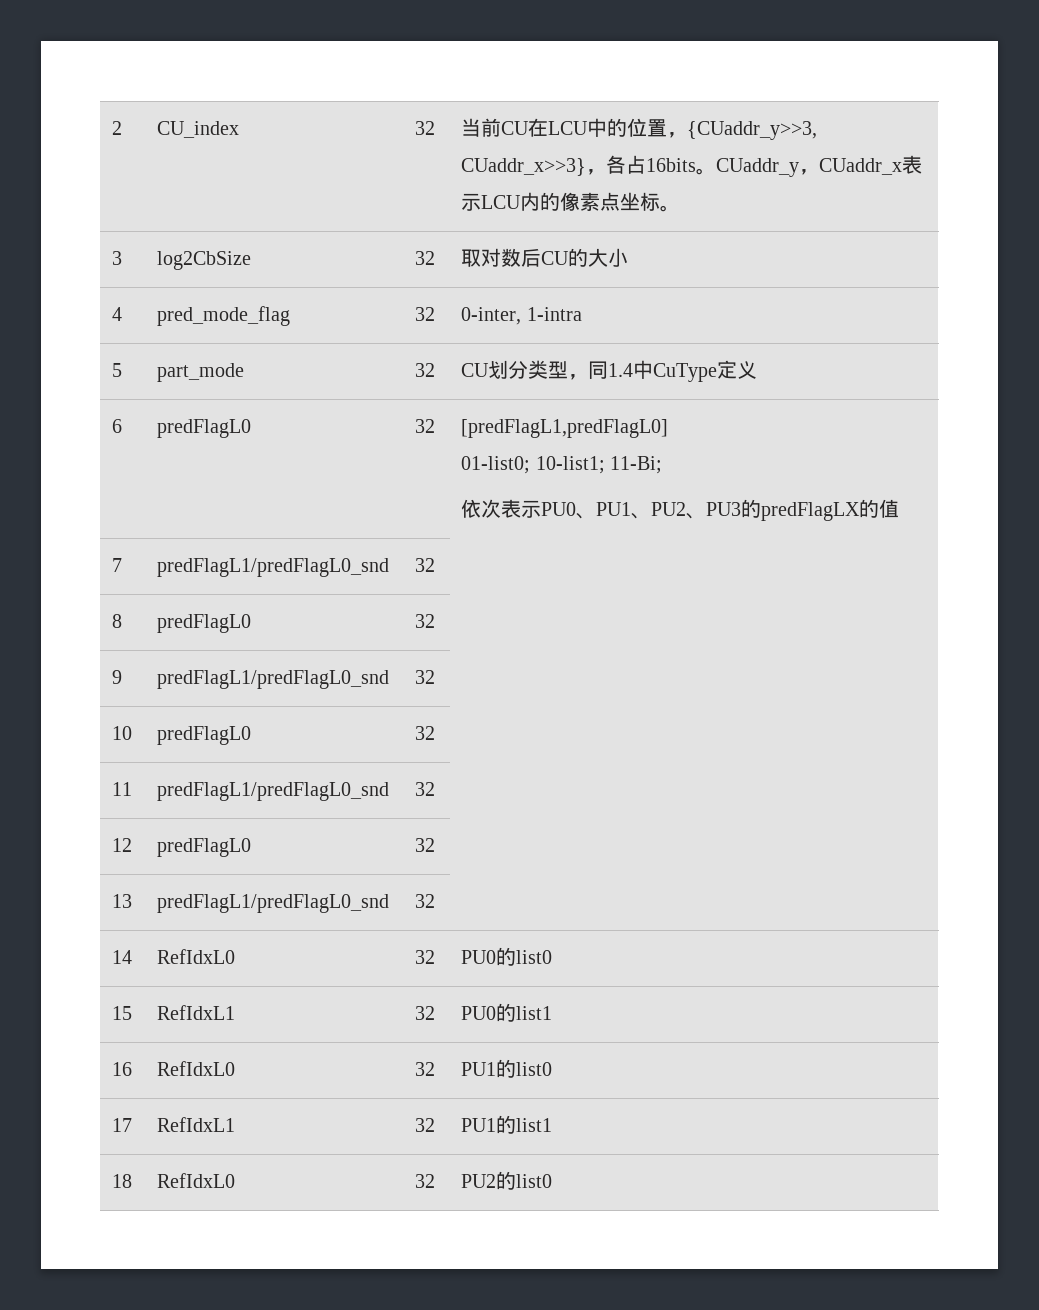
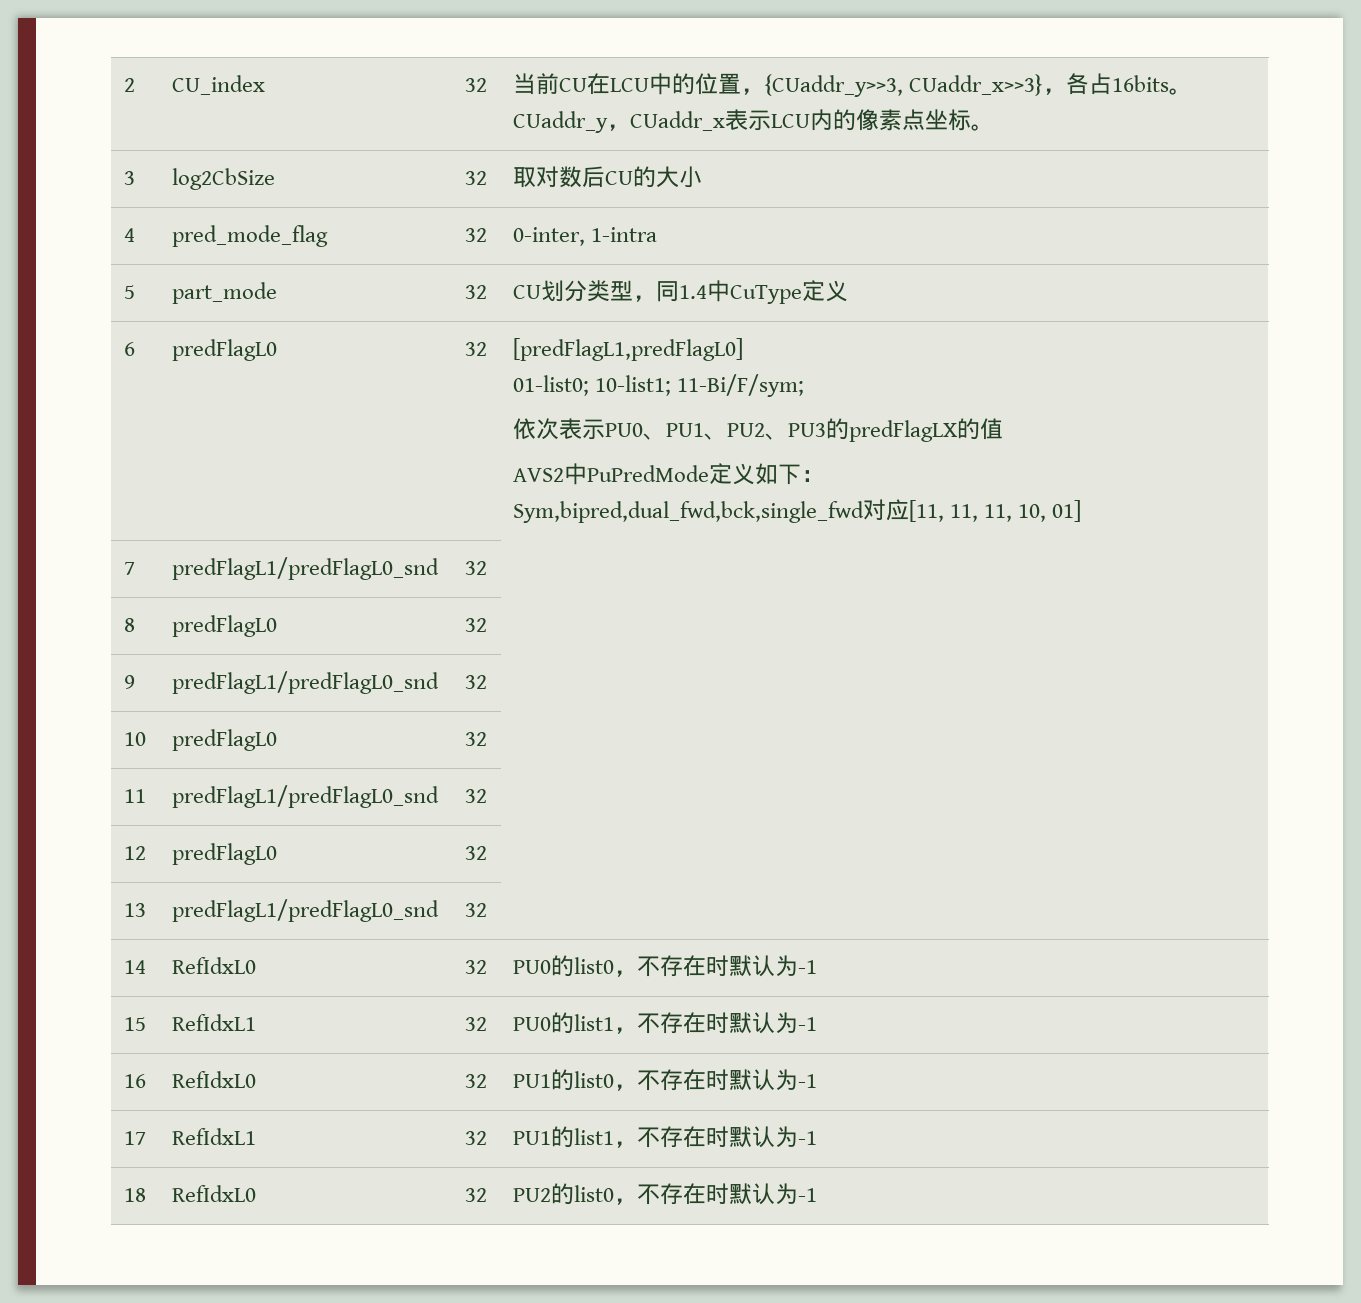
[610,456,663,474] 11-Bi; -> [676,374,804,397] 11-Bi/F/sym;
(900, 508) none -> [512,463,824,485] [512,499,1082,523] // AVS2中PuPredMode定义如下： // Sym,bipred,dual_fwd,bck,single_fwd对应[11, 11, 11, 10, 01]
(553, 957) none -> [613,955,817,977] ，不存在时默认为-1
(553, 1013) none -> [613,1012,817,1034] ，不存在时默认为-1
(553, 1069) none -> [613,1069,817,1091] ，不存在时默认为-1
(553, 1125) none -> [613,1126,817,1148] ，不存在时默认为-1
(553, 1181) none -> [613,1183,817,1205] ，不存在时默认为-1

